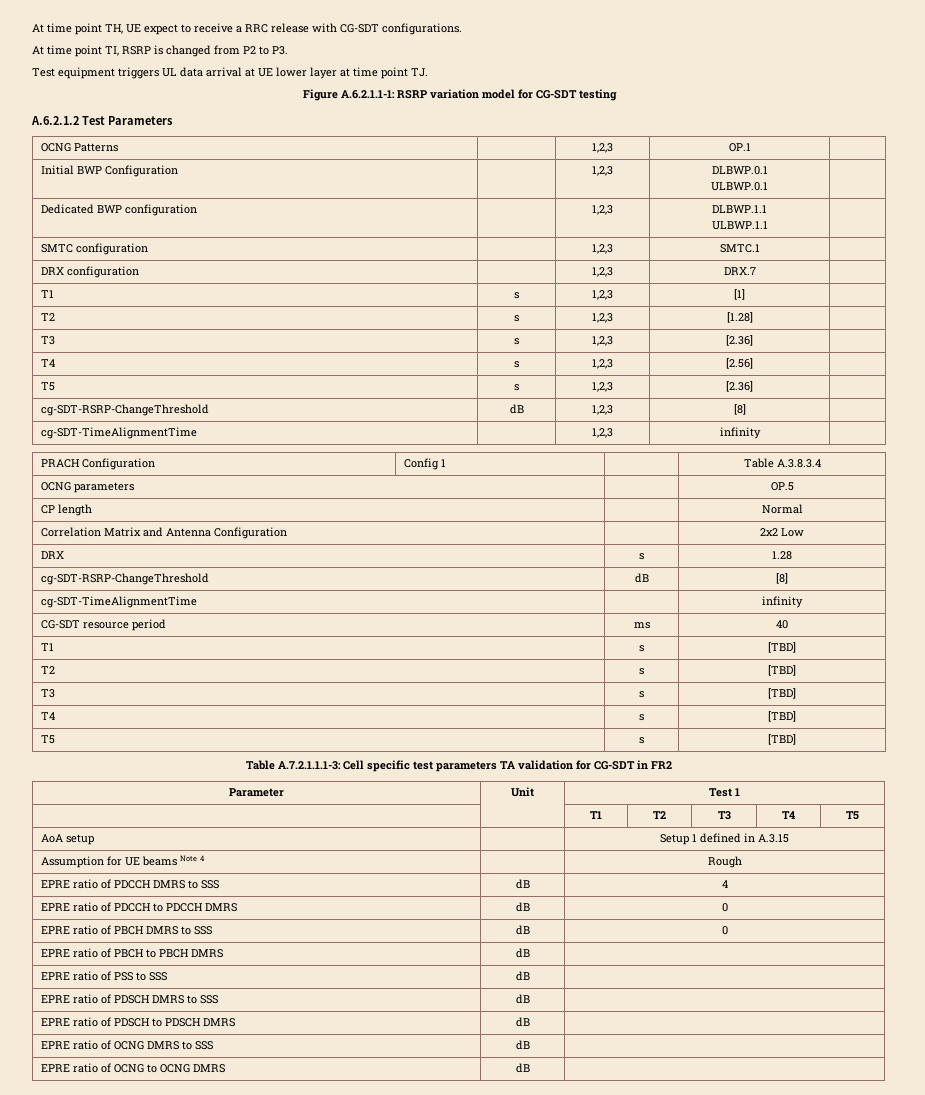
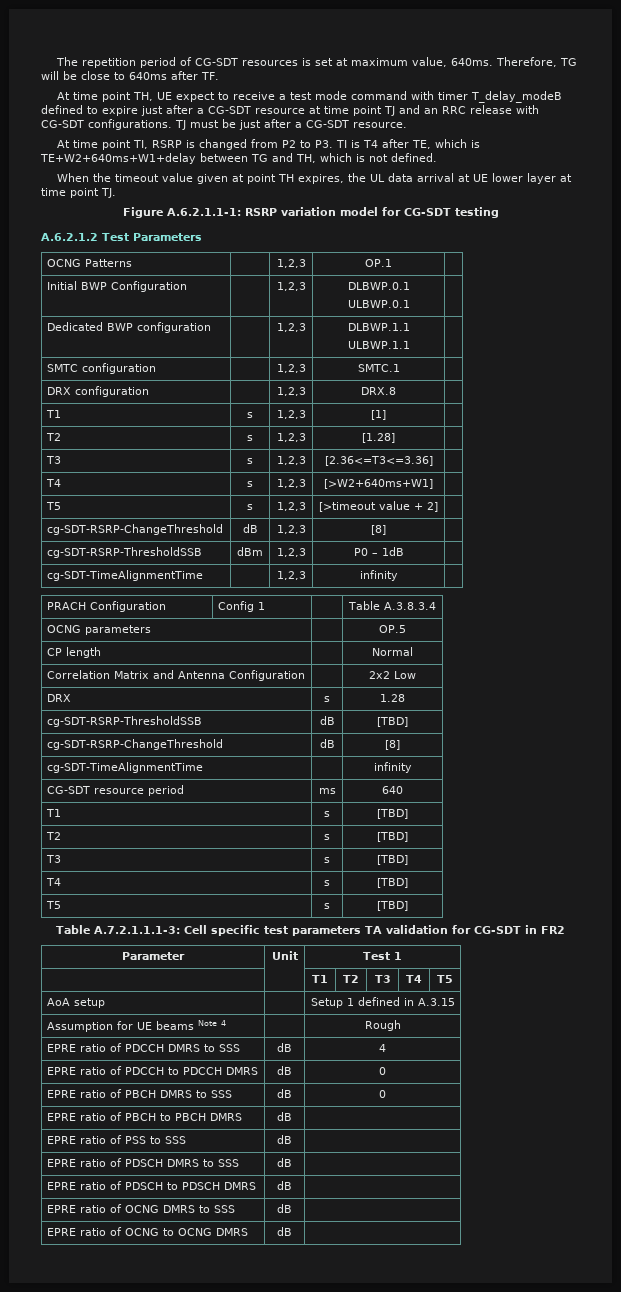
(32, 28) none -> [55,57,577,68] [41,71,219,80] The repetition period of CG-SDT resources is set at maximum value, 640ms. Therefore, TG will be close to 640ms after TF. //
(242, 29) none -> [289,91,562,103] [41,105,438,116] test mode command with timer T_delay_modeB defined to expire just after a CG-SDT resource at time point TJ and an
(462, 29) none -> [175,119,407,130] TJ must be just after a CG-SDT resource.
[32,67,159,79] // Test equipment triggers -> [335,139,480,149] [40,153,437,164] [56,173,366,184] TI is T4 after TE, which is TE+W2+640ms+W1+delay between TG and TH, which is not defined. // When the timeout value given at point TH expires, the
[723,267,756,275] DRX.7 -> [361,387,396,395] DRX.8
[726,335,753,346] [2.36] -> [324,456,433,466] [2.36<=T3<=3.36]
[726,358,753,369] [2.56] -> [324,479,433,489] [>W2+640ms+W1]
[726,381,753,392] [2.36] -> [319,501,438,512] [>timeout value + 2]
(746, 409) none -> [47,547,203,558] [237,547,263,556] [276,548,306,557] [353,547,404,556] // cg-SDT-RSRP-ThresholdSSB | dBm | 1,2,3 | P0 – 1dB |
(792, 555) none -> [47,716,203,727] [319,716,335,725] [377,717,408,727] // cg-SDT-RSRP-ThresholdSSB | dB | [TBD]
[776,620,788,629] 40 -> [382,786,403,794] 640

